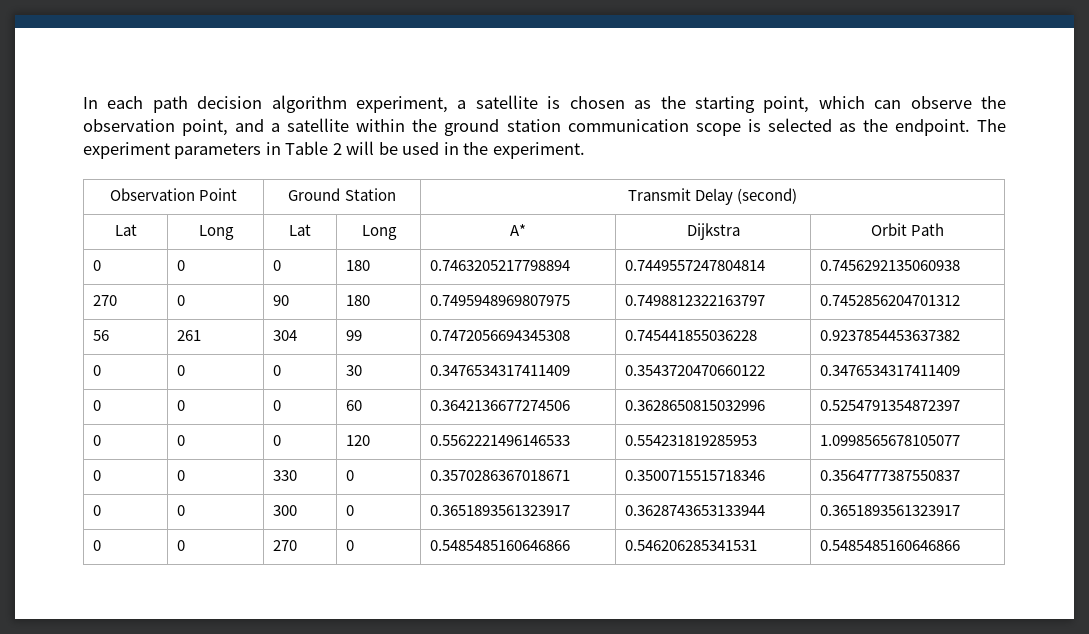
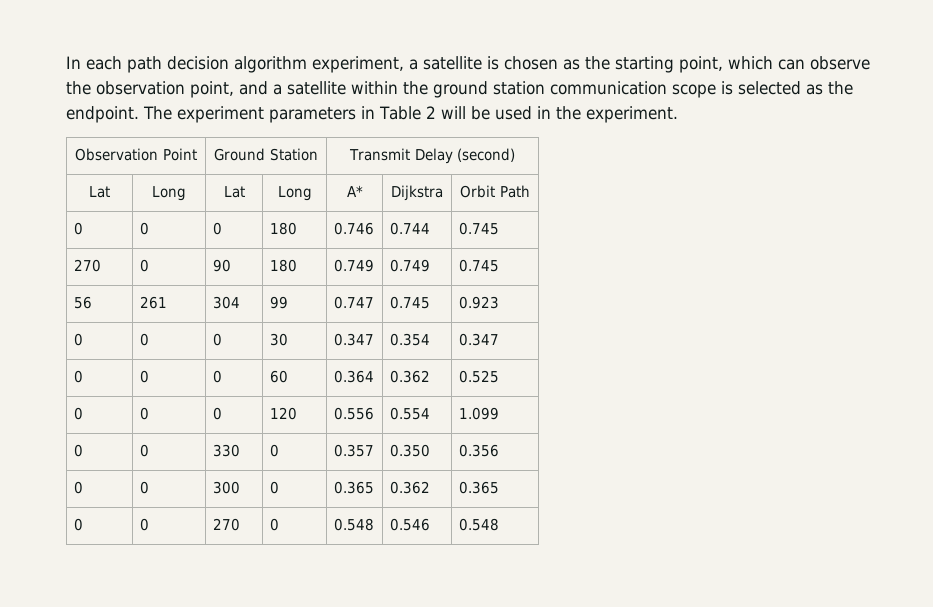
[430,260,571,271] [625,260,766,271] [820,260,961,271] 0.7463205217798894 | 0.7449557247804814 | 0.7456292135060938 -> [333,222,374,235] [389,222,430,235] [458,222,499,235] 0.746 | 0.744 | 0.745
[430,295,571,306] [625,295,766,306] [820,295,961,306] 0.7495948969807975 | 0.7498812322163797 | 0.7452856204701312 -> [333,259,374,272] [389,259,430,272] [458,259,499,272] 0.749 | 0.749 | 0.745
[430,330,571,341] [625,330,758,341] [820,330,961,341] 0.7472056694345308 | 0.745441855036228 | 0.9237854453637382 -> [333,296,374,309] [389,296,430,309] [458,296,499,309] 0.747 | 0.745 | 0.923
[430,365,571,376] [625,365,766,376] [820,365,961,376] 0.3476534317411409 | 0.3543720470660122 | 0.3476534317411409 -> [333,333,374,346] [389,333,430,346] [458,333,499,346] 0.347 | 0.354 | 0.347
[430,400,571,411] [625,400,766,411] [820,400,961,411] 0.3642136677274506 | 0.3628650815032996 | 0.5254791354872397 -> [333,370,374,383] [389,370,430,383] [458,370,499,383] 0.364 | 0.362 | 0.525
[430,435,571,446] [625,435,758,446] [820,435,961,446] 0.5562221496146533 | 0.554231819285953 | 1.0998565678105077 -> [333,407,374,420] [389,407,430,420] [458,407,499,420] 0.556 | 0.554 | 1.099
[430,470,571,481] [625,470,766,481] [820,470,961,481] 0.3570286367018671 | 0.3500715515718346 | 0.3564777387550837 -> [333,444,374,457] [389,444,430,457] [458,444,499,457] 0.357 | 0.350 | 0.356
[430,505,571,516] [625,505,766,516] [820,505,961,516] 0.3651893561323917 | 0.3628743653133944 | 0.3651893561323917 -> [333,481,374,494] [389,481,430,494] [458,481,499,494] 0.365 | 0.362 | 0.365
[430,540,571,551] [625,540,758,551] [820,540,961,551] 0.5485485160646866 | 0.546206285341531 | 0.5485485160646866 -> [333,518,374,531] [389,518,430,531] [458,518,499,531] 0.548 | 0.546 | 0.548

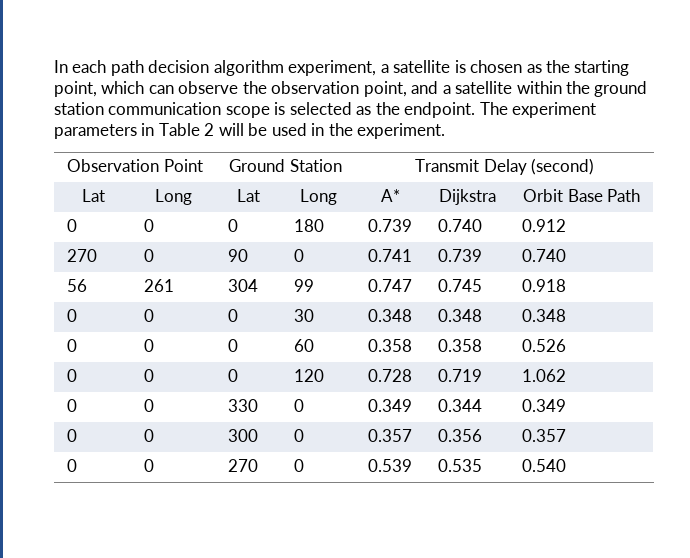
(496, 191) none -> [567,189,603,202] Base
[333,222,374,235] [389,222,430,235] [458,222,499,235] 0.746 | 0.744 | 0.745 -> [367,219,412,232] [437,219,482,232] [521,219,566,232] 0.739 | 0.740 | 0.912
[269,259,297,272] [333,259,374,272] [389,259,430,272] [458,259,499,272] 180 | 0.749 | 0.749 | 0.745 -> [293,249,304,262] [367,249,412,262] [437,249,482,262] [521,249,566,262] 0 | 0.741 | 0.739 | 0.740
[458,296,499,309] 0.923 -> [521,279,566,292] 0.918
[333,333,374,346] [389,333,430,346] [458,333,499,346] 0.347 | 0.354 | 0.347 -> [367,309,412,322] [437,309,482,322] [521,309,566,322] 0.348 | 0.348 | 0.348
[333,370,374,383] [389,370,430,383] [458,370,499,383] 0.364 | 0.362 | 0.525 -> [367,339,412,352] [437,339,482,352] [521,339,566,352] 0.358 | 0.358 | 0.526
[333,407,374,420] [389,407,430,420] [458,407,499,420] 0.556 | 0.554 | 1.099 -> [367,369,412,382] [437,369,482,382] [521,369,566,382] 0.728 | 0.719 | 1.062
[333,444,374,457] [389,444,430,457] [458,444,499,457] 0.357 | 0.350 | 0.356 -> [367,399,412,412] [437,399,482,412] [521,399,566,412] 0.349 | 0.344 | 0.349
[333,481,374,494] [389,481,430,494] [458,481,499,494] 0.365 | 0.362 | 0.365 -> [367,429,412,442] [437,429,482,442] [521,429,566,442] 0.357 | 0.356 | 0.357
[333,518,374,531] [389,518,430,531] [458,518,499,531] 0.548 | 0.546 | 0.548 -> [367,459,412,472] [437,459,482,472] [521,459,566,472] 0.539 | 0.535 | 0.540

